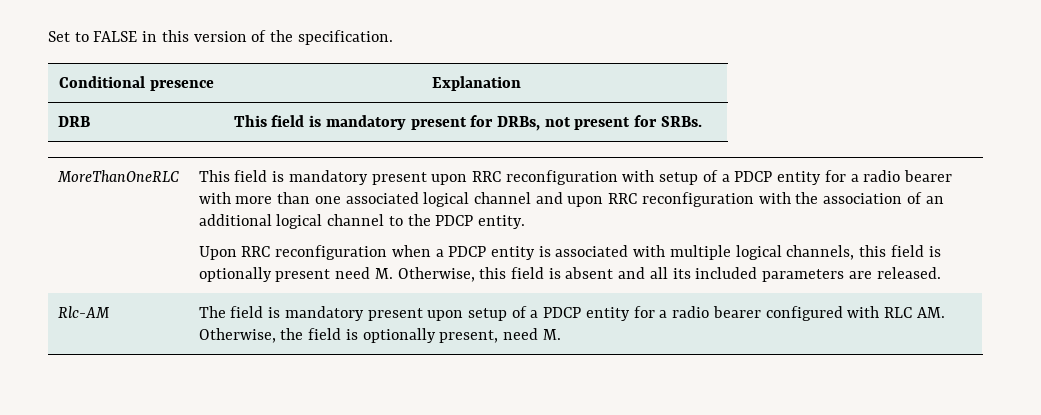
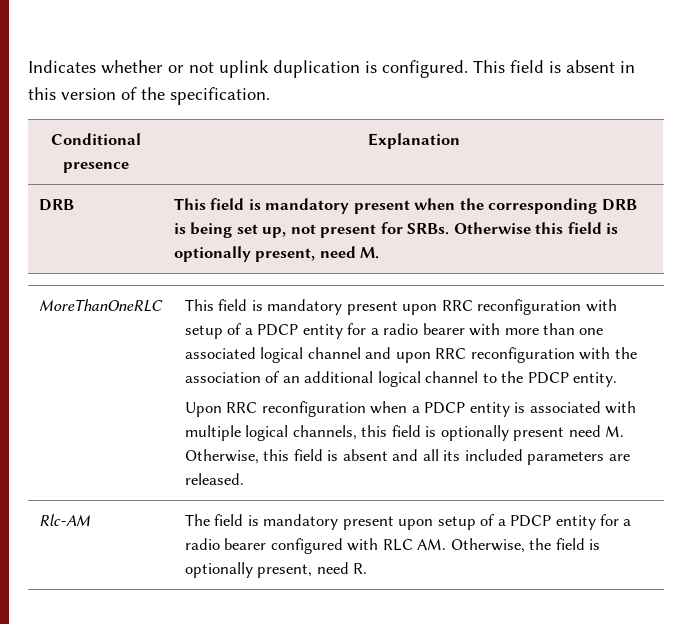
[48,31,138,42] Set to FALSE -> [28,60,615,78] Indicates whether or not uplink duplication is configured. This field is absent
[470,115,702,131] for DRBs, not present for SRBs. -> [414,198,637,214] [174,222,619,238] [174,246,380,262] when the corresponding DRB is being set up, not present for SRBs. Otherwise this field is optionally present, need M.
[542,329,561,340] M. -> [353,563,368,574] R.

